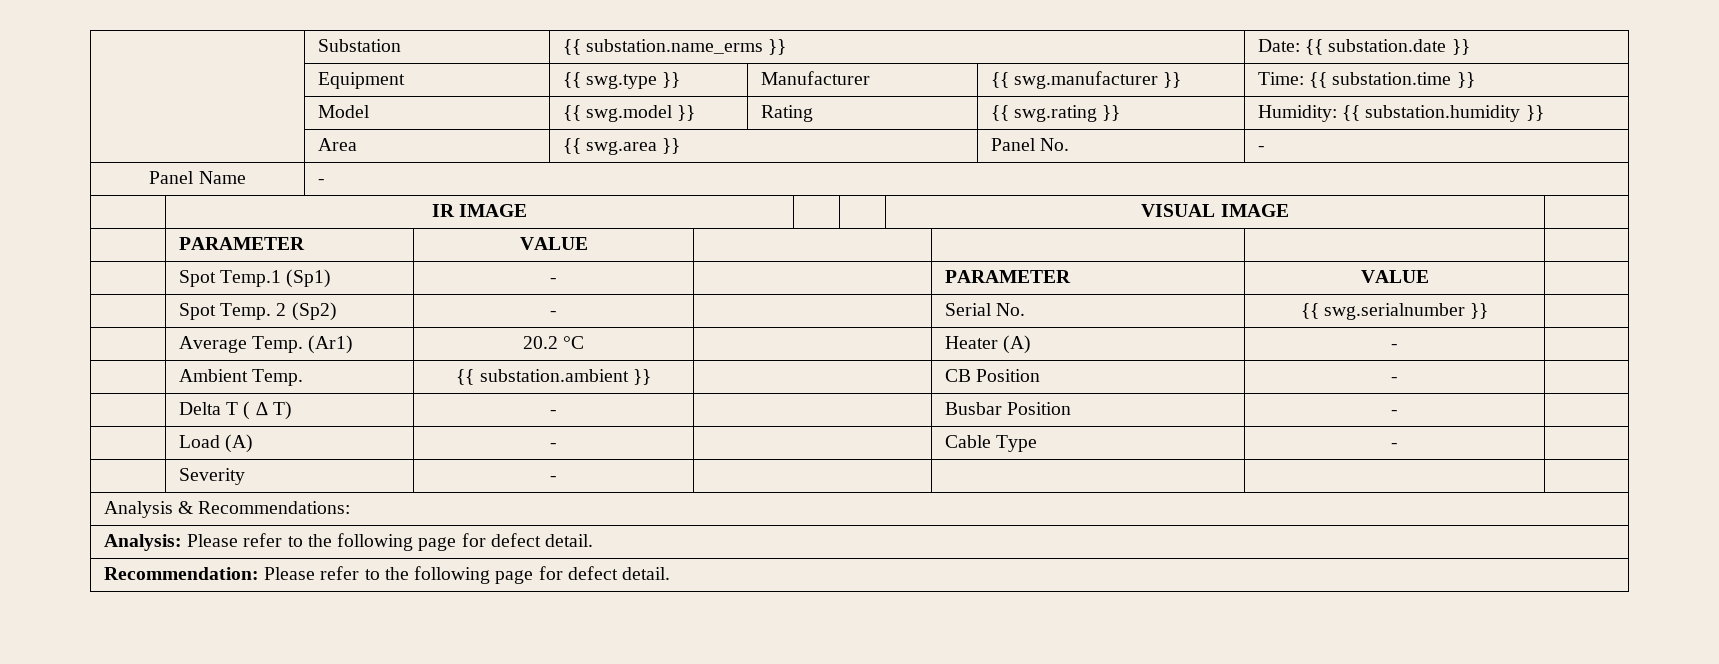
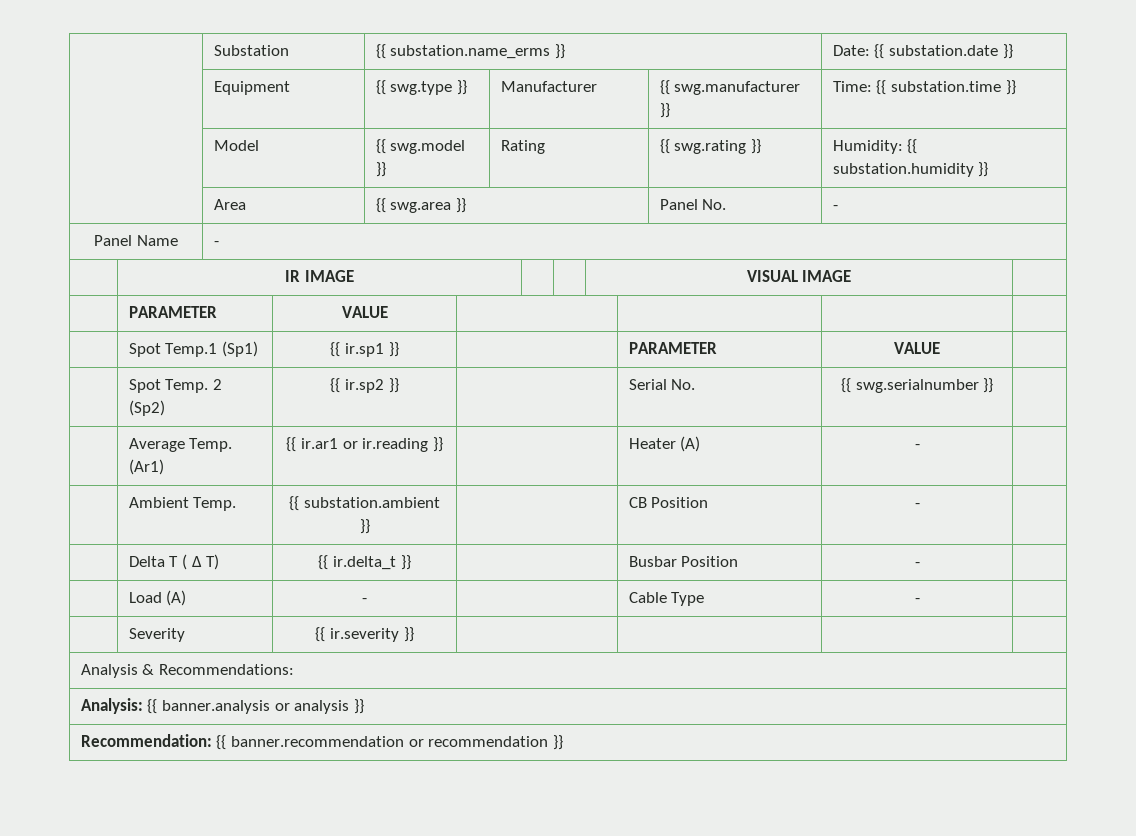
[550,278,557,283] - -> [330,342,399,357] {{ ir.sp1 }}
[550,311,557,316] - -> [330,378,399,393] {{ ir.sp2 }}
[522,336,585,349] 20.2 °C -> [286,437,443,452] {{ ir.ar1 or ir.reading }}
[550,410,557,415] - -> [318,555,411,570] {{ ir.delta_t }}
[550,476,557,481] - -> [315,627,414,642] {{ ir.severity }}
[187,533,594,551] [103,566,671,584] Please refer to the following page for defect detail. // Recommendation: Please refer to the following page for defect detail. -> [147,699,364,714] [80,734,563,750] {{ banner.analysis or analysis }} // Recommendation: {{ banner.recommendation or recommendation }}

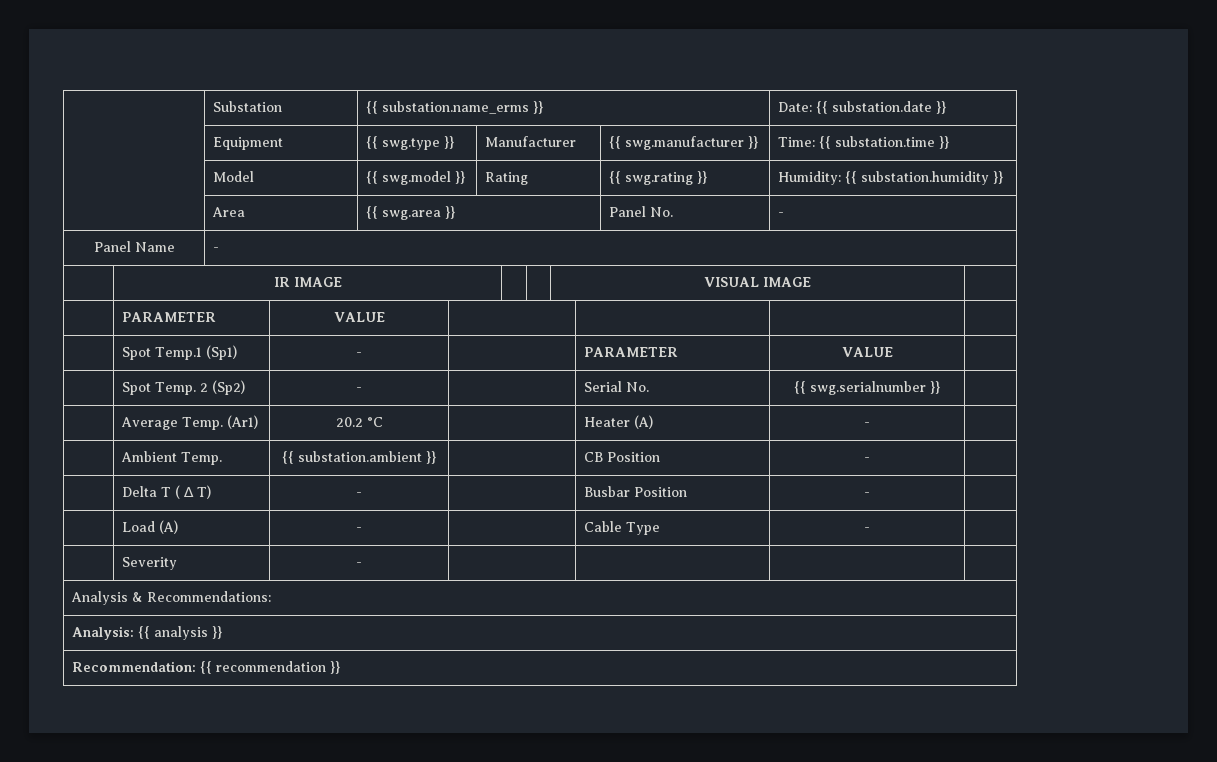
[330,342,399,357] {{ ir.sp1 }} -> [356,352,362,357] -
[330,378,399,393] {{ ir.sp2 }} -> [356,387,362,392] -
[286,437,443,452] {{ ir.ar1 or ir.reading }} -> [335,417,383,427] 20.2 °C
[318,555,411,570] {{ ir.delta_t }} -> [356,492,362,497] -
[315,627,414,642] {{ ir.severity }} -> [356,562,362,567] -
[161,700,290,714] banner.analysis or -> (150, 632) none
[230,736,424,747] banner.recommendation or -> (212, 667) none

